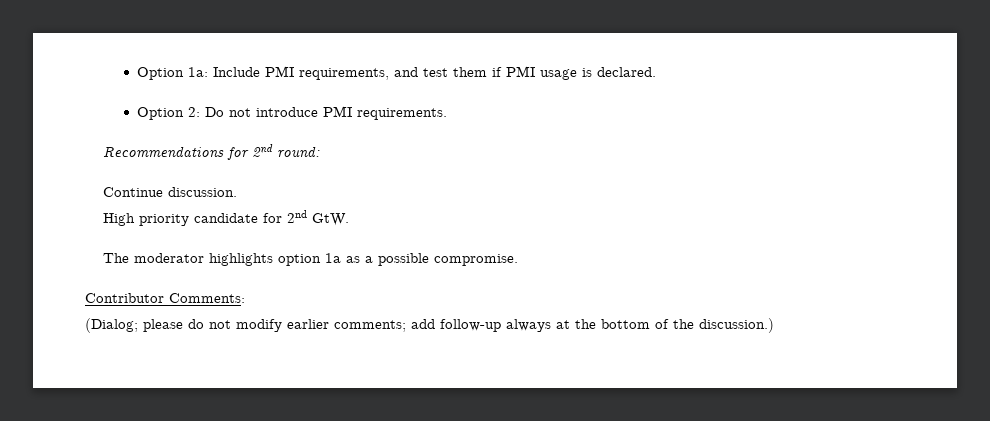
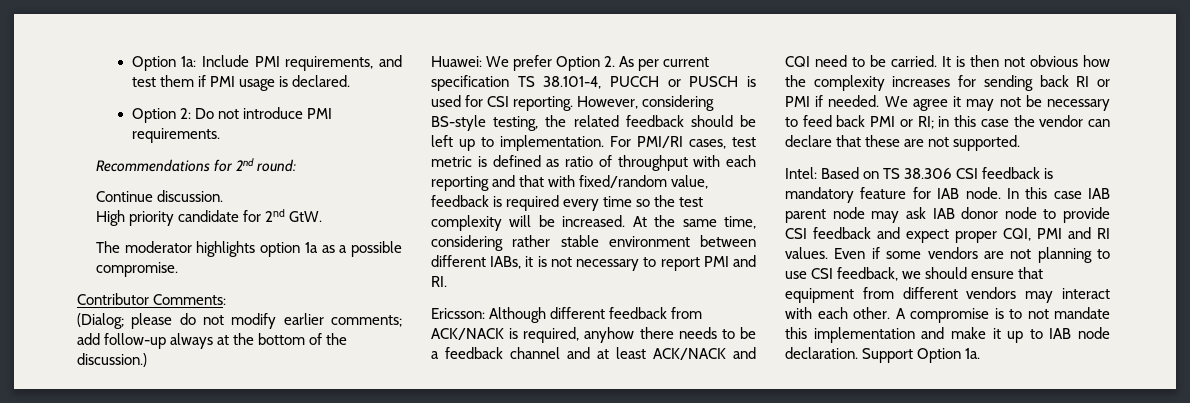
(774, 325) none -> [431,55,710,71] [431,75,756,91] [431,95,715,111] [431,115,756,131] [431,135,756,151] [431,155,756,171] [431,175,709,191] [431,195,704,211] [431,215,756,231] [431,235,756,251] [431,255,756,271] [431,276,447,287] [431,307,703,323] [431,327,756,343] [431,347,756,360] [785,55,1110,67] [785,75,1110,91] [785,95,1110,111] [785,115,1110,129] [785,135,1021,151] [785,167,1054,179] [785,187,1110,203] [785,207,1110,223] [785,227,1110,243] [785,247,1110,263] [785,267,1044,281] [785,287,1110,303] [785,307,1110,323] [785,327,1110,343] [785,347,981,363] // Huawei: We prefer Option 2. As per current specification TS 38.101-4, PUCCH or PUSCH is used for CSI reporting. However, considering BS-style testing, the related feedback should be left up to implementation. For PMI/RI cases, test metric is defined as ratio of throughput with each reporting and that with fixed/random value, feedback is required every time so the test complexity will be increased. At the same time, considering rather stable environment between different IABs, it is not necessary to report PMI and RI. // Ericsson: Although different feedback from ACK/NACK is required, anyhow there needs to be a feedback channel and at least ACK/NACK and CQI need to be carried. It is then not obvious how the complexity increases for sending back RI or PMI if needed. We agree it may not be necessary to feed back PMI or RI; in this case the vendor can declare that these are not supported. // Intel: Based on TS 38.306 CSI feedback is mandatory feature for IAB node. In this case IAB parent node may ask IAB donor node to provide CSI feedback and expect proper CQI, PMI and RI values. Even if some vendors are not planning to use CSI feedback, we should ensure that equipment from different vendors may interact with each other. A compromise is to not mandate this implementation and make it up to IAB node declaration. Support Option 1a.

